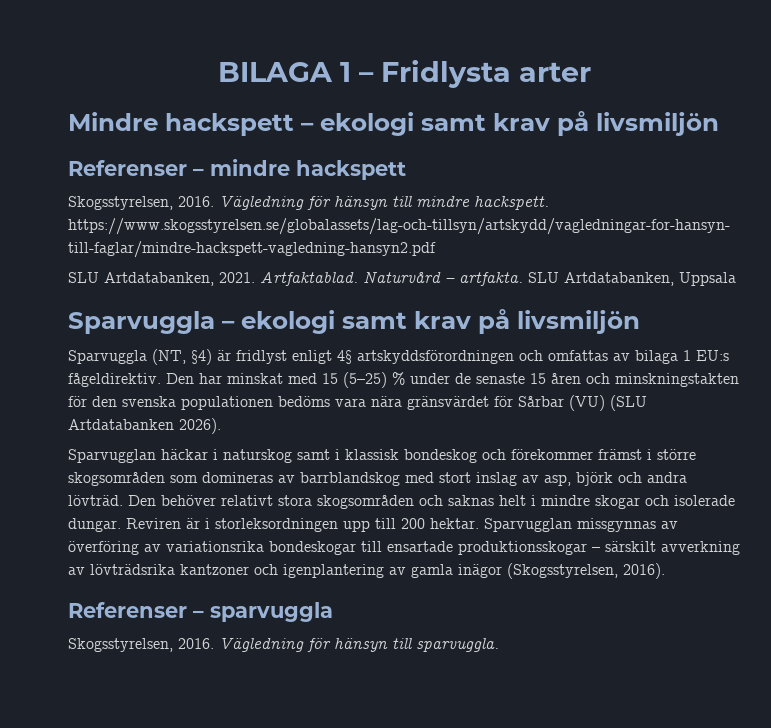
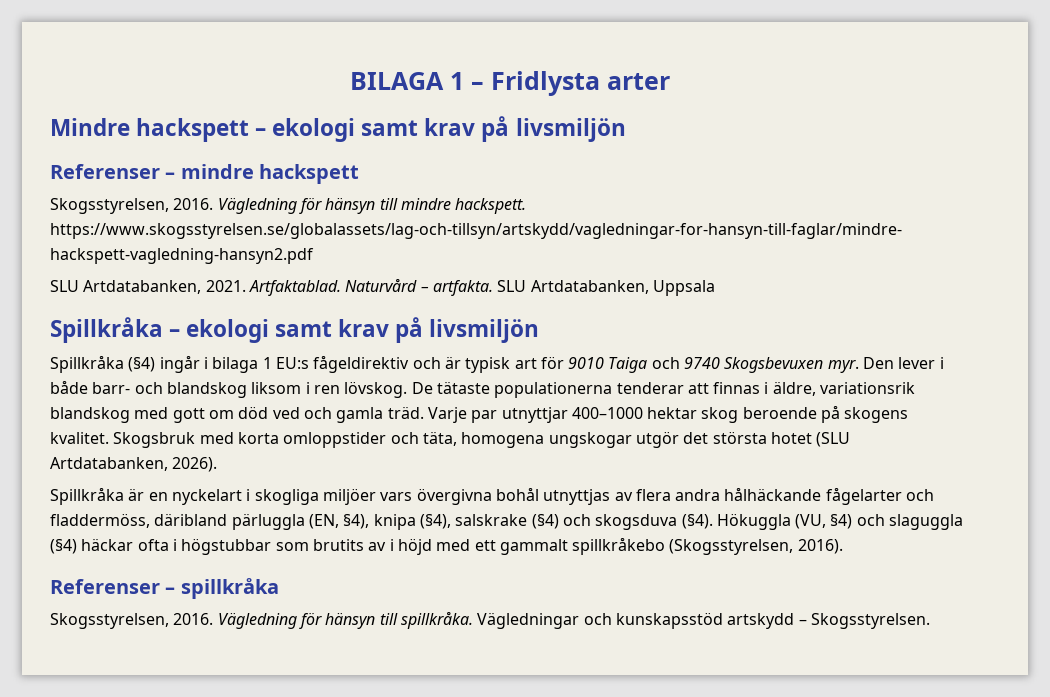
[68,309,640,334] [68,349,729,365] [68,372,739,388] [68,395,647,411] [68,418,221,434] [68,449,696,463] [68,472,687,486] [68,495,735,509] [68,518,678,532] [68,541,740,555] [68,564,502,578] Sparvuggla – ekologi samt krav på livsmiljön // Sparvuggla (NT, §4) är fridlyst enligt 4§ artskyddsförordningen och omfattas av bilaga 1 EU:s fågeldirektiv. Den har minskat med 15 (5–25) % under de senaste 15 åren och minskningstakten för den svenska populationen bedöms vara nära gränsvärdet för Sårbar (VU) (SLU Artdatabanken 2026). // Sparvugglan häckar i naturskog samt i klassisk bondeskog och förekommer främst i större skogsområden som domineras av barrblandskog med stort inslag av asp, björk och andra lövträd. Den behöver relativt stora skogsområden och saknas helt i mindre skogar och isolerade dungar. Reviren är i storleksordningen upp till 200 hektar. Sparvugglan missgynnas av överföring av variationsrika bondeskogar till ensartade produktionsskogar – särskilt avverkning av lövträdsrika kantzoner och igenplantering av gamla inägor -> [50,317,540,343] [50,355,944,373] [50,380,916,398] [50,405,909,423] [50,431,851,448] [50,457,218,472] [50,487,935,505] [50,513,964,530] [50,537,666,555] Spillkråka – ekologi samt krav på livsmiljön // Spillkråka (§4) ingår i bilaga 1 EU:s fågeldirektiv och är typisk art för 9010 Taiga och 9740 Skogsbevuxen myr. Den lever i både barr- och blandskog liksom i ren lövskog. De tätaste populationerna tenderar att finnas i äldre, variationsrik blandskog med gott om död ved och gamla träd. Varje par utnyttjar 400–1000 hektar skog beroende på skogens kvalitet. Skogsbruk med korta omloppstider och täta, homogena ungskogar utgör det största hotet (SLU Artdatabanken, 2026). // Spillkråka är en nyckelart i skogliga miljöer vars övergivna bohål utnyttjas av flera andra hålhäckande fågelarter och fladdermöss, däribland pärluggla (EN, §4), knipa (§4), salskrake (§4) och skogsduva (§4). Hökuggla (VU, §4) och slaguggla (§4) häckar ofta i högstubbar som brutits av i höjd med ett gammalt spillkråkebo
[210,602,333,622] [68,637,499,652] sparvuggla // Skogsstyrelsen, 2016. Vägledning för hänsyn till sparvuggla. -> [180,578,279,599] [50,611,930,629] spillkråka // Skogsstyrelsen, 2016. Vägledning för hänsyn till spillkråka. Vägledningar och kunskapsstöd artskydd – Skogsstyrelsen.

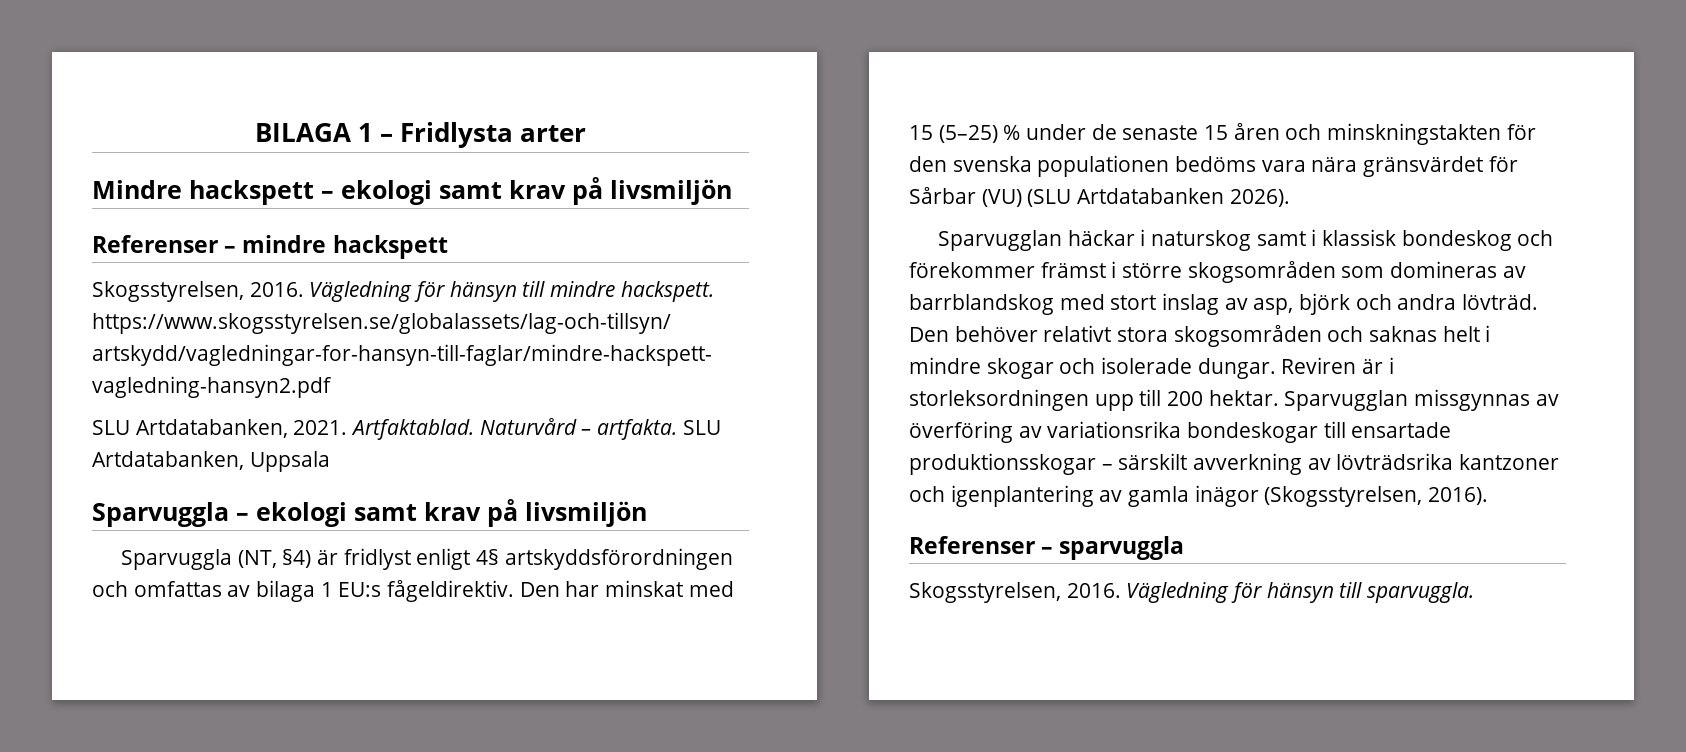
[50,317,540,343] [50,355,944,373] [50,380,916,398] [50,405,909,423] [50,431,851,448] [50,457,218,472] [50,487,935,505] [50,513,964,530] [50,537,666,555] Spillkråka – ekologi samt krav på livsmiljön // Spillkråka (§4) ingår i bilaga 1 EU:s fågeldirektiv och är typisk art för 9010 Taiga och 9740 Skogsbevuxen myr. Den lever i både barr- och blandskog liksom i ren lövskog. De tätaste populationerna tenderar att finnas i äldre, variationsrik blandskog med gott om död ved och gamla träd. Varje par utnyttjar 400–1000 hektar skog beroende på skogens kvalitet. Skogsbruk med korta omloppstider och täta, homogena ungskogar utgör det största hotet (SLU Artdatabanken, 2026). // Spillkråka är en nyckelart i skogliga miljöer vars övergivna bohål utnyttjas av flera andra hålhäckande fågelarter och fladdermöss, däribland pärluggla (EN, §4), knipa (§4), salskrake (§4) och skogsduva (§4). Hökuggla (VU, §4) och slaguggla (§4) häckar ofta i högstubbar som brutits av i höjd med ett gammalt spillkråkebo -> [92,499,647,527] [120,548,733,570] [92,580,734,602] [909,123,1536,145] [909,155,1518,177] [909,187,1290,207] [937,229,1554,251] [909,261,1526,283] [909,293,1539,315] [909,325,1491,347] [909,357,1394,379] [909,389,1559,411] [909,421,1452,443] [909,453,1560,475] [909,485,1259,507] Sparvuggla – ekologi samt krav på livsmiljön // Sparvuggla (NT, §4) är fridlyst enligt 4§ artskyddsförordningen och omfattas av bilaga 1 EU:s fågeldirektiv. Den har minskat med 15 (5–25) % under de senaste 15 åren och minskningstakten för den svenska populationen bedöms vara nära gränsvärdet för Sårbar (VU) (SLU Artdatabanken 2026). // Sparvugglan häckar i naturskog samt i klassisk bondeskog och förekommer främst i större skogsområden som domineras av barrblandskog med stort inslag av asp, björk och andra lövträd. Den behöver relativt stora skogsområden och saknas helt i mindre skogar och isolerade dungar. Reviren är i storleksordningen upp till 200 hektar. Sparvugglan missgynnas av överföring av variationsrika bondeskogar till ensartade produktionsskogar – särskilt avverkning av lövträdsrika kantzoner och igenplantering av gamla inägor
[180,578,279,599] [50,611,930,629] spillkråka // Skogsstyrelsen, 2016. Vägledning för hänsyn till spillkråka. Vägledningar och kunskapsstöd artskydd – Skogsstyrelsen. -> [1059,536,1185,560] [909,582,1475,603] sparvuggla // Skogsstyrelsen, 2016. Vägledning för hänsyn till sparvuggla.

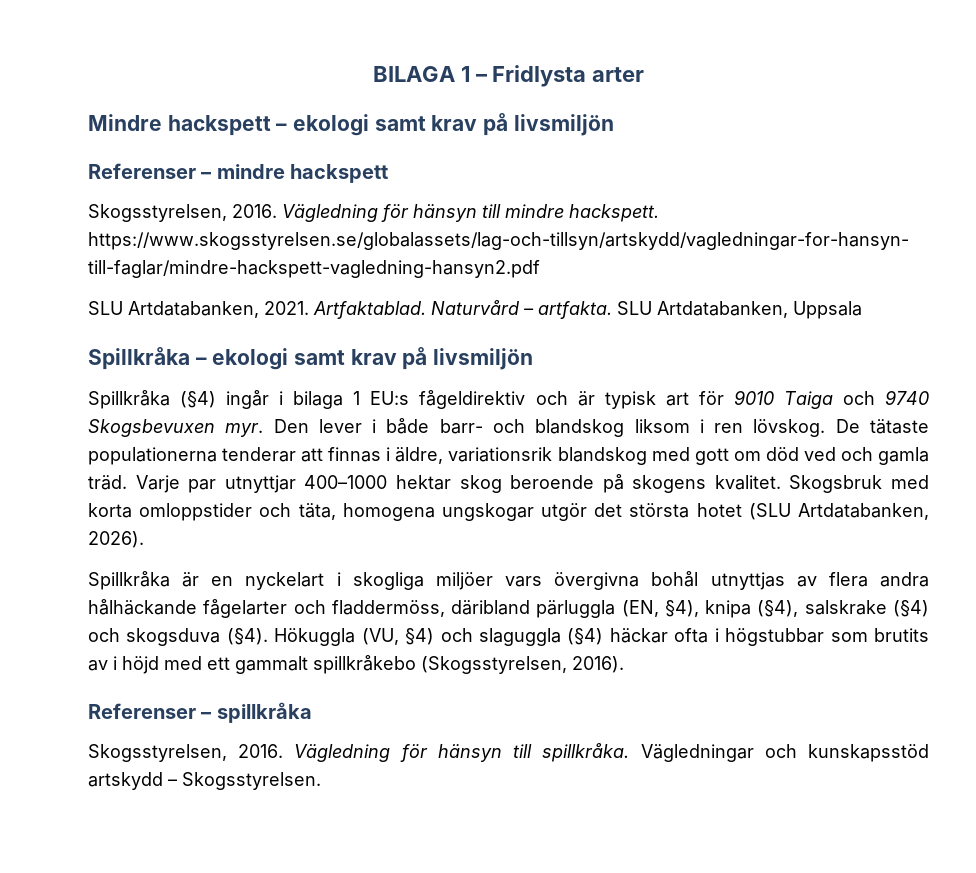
[92,499,647,527] [120,548,733,570] [92,580,734,602] [909,123,1536,145] [909,155,1518,177] [909,187,1290,207] [937,229,1554,251] [909,261,1526,283] [909,293,1539,315] [909,325,1491,347] [909,357,1394,379] [909,389,1559,411] [909,421,1452,443] [909,453,1560,475] [909,485,1259,507] Sparvuggla – ekologi samt krav på livsmiljön // Sparvuggla (NT, §4) är fridlyst enligt 4§ artskyddsförordningen och omfattas av bilaga 1 EU:s fågeldirektiv. Den har minskat med 15 (5–25) % under de senaste 15 åren och minskningstakten för den svenska populationen bedöms vara nära gränsvärdet för Sårbar (VU) (SLU Artdatabanken 2026). // Sparvugglan häckar i naturskog samt i klassisk bondeskog och förekommer främst i större skogsområden som domineras av barrblandskog med stort inslag av asp, björk och andra lövträd. Den behöver relativt stora skogsområden och saknas helt i mindre skogar och isolerade dungar. Reviren är i storleksordningen upp till 200 hektar. Sparvugglan missgynnas av överföring av variationsrika bondeskogar till ensartade produktionsskogar – särskilt avverkning av lövträdsrika kantzoner och igenplantering av gamla inägor -> [88,347,534,370] [88,390,930,409] [88,418,930,437] [88,447,929,465] [88,474,930,493] [88,503,929,521] [88,531,144,548] [88,571,930,590] [88,599,929,618] [88,628,930,646] [88,655,416,674] Spillkråka – ekologi samt krav på livsmiljön // Spillkråka (§4) ingår i bilaga 1 EU:s fågeldirektiv och är typisk art för 9010 Taiga och 9740 Skogsbevuxen myr. Den lever i både barr- och blandskog liksom i ren lövskog. De tätaste populationerna tenderar att finnas i äldre, variationsrik blandskog med gott om död ved och gamla träd. Varje par utnyttjar 400–1000 hektar skog beroende på skogens kvalitet. Skogsbruk med korta omloppstider och täta, homogena ungskogar utgör det största hotet (SLU Artdatabanken, 2026). // Spillkråka är en nyckelart i skogliga miljöer vars övergivna bohål utnyttjas av flera andra hålhäckande fågelarter och fladdermöss, däribland pärluggla (EN, §4), knipa (§4), salskrake (§4) och skogsduva (§4). Hökuggla (VU, §4) och slaguggla (§4) häckar ofta i högstubbar som brutits av i höjd med ett gammalt spillkråkebo
[1059,536,1185,560] [909,582,1475,603] sparvuggla // Skogsstyrelsen, 2016. Vägledning för hänsyn till sparvuggla. -> [216,702,312,723] [88,743,929,762] [88,772,321,790] spillkråka // Skogsstyrelsen, 2016. Vägledning för hänsyn till spillkråka. Vägledningar och kunskapsstöd artskydd – Skogsstyrelsen.

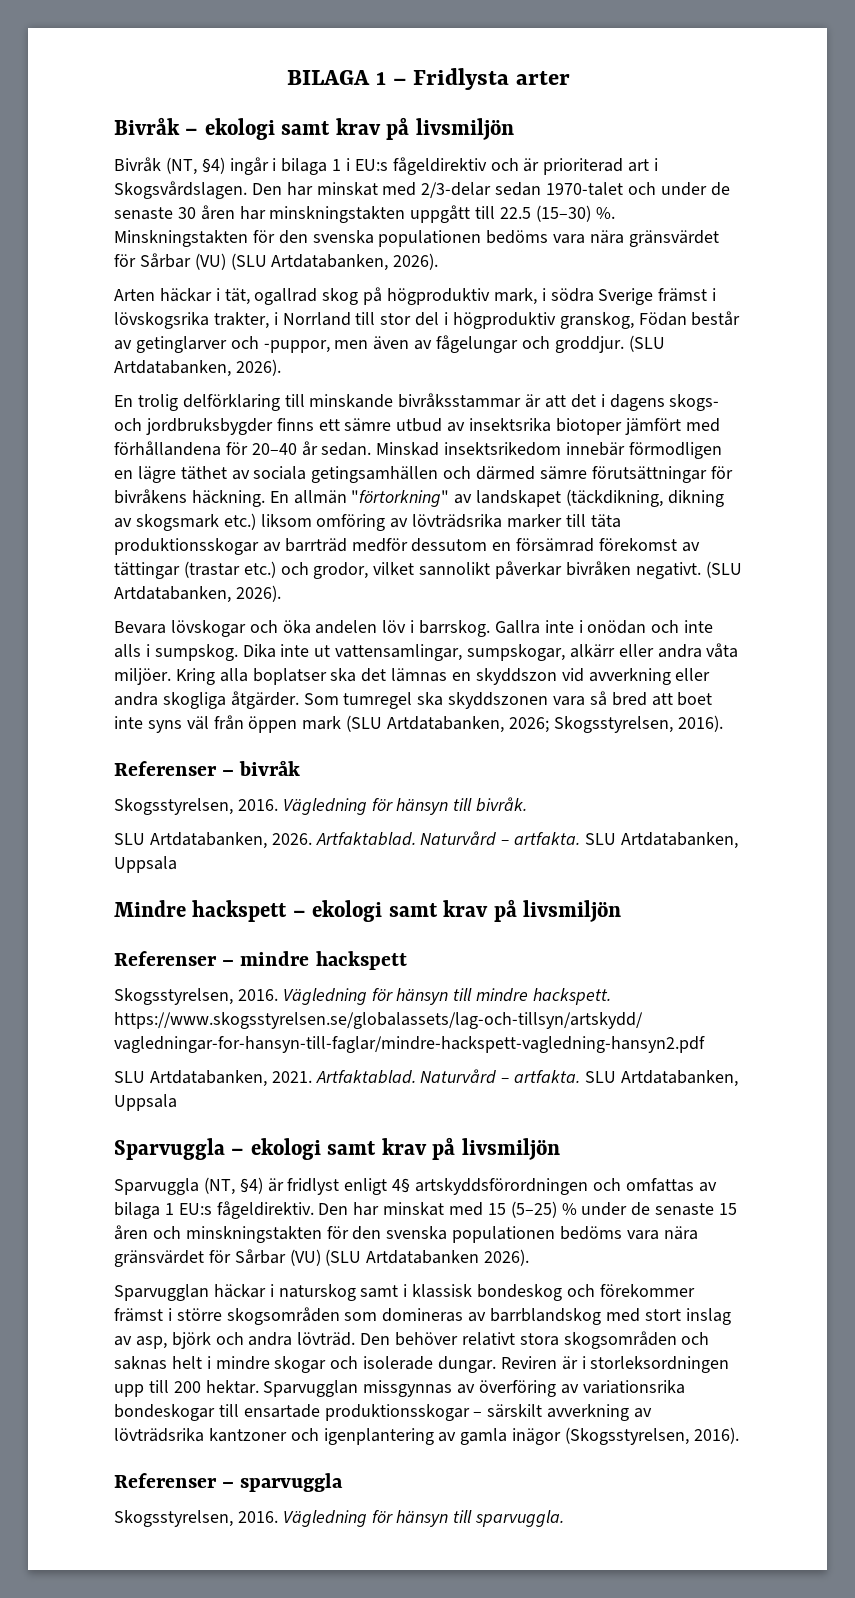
(645, 74) none -> [114,117,514,140] [114,157,659,175] [114,181,730,199] [114,205,615,223] [114,230,719,247] [114,253,439,271] [114,287,717,305] [114,311,741,329] [114,335,665,353] [114,359,281,377] [114,393,720,411] [114,418,720,435] [114,441,722,459] [114,466,733,483] [114,489,724,507] [114,513,621,531] [114,538,700,555] [114,561,742,579] [114,585,281,603] [114,620,714,637] [114,643,739,661] [114,668,711,685] [114,691,713,709] [114,715,723,733] [114,760,301,776] [114,797,528,815] [114,831,738,849] [114,856,177,873] // Bivråk – ekologi samt krav på livsmiljön // Bivråk (NT, §4) ingår i bilaga 1 i EU:s fågeldirektiv och är prioriterad art i Skogsvårdslagen. Den har minskat med 2/3-delar sedan 1970-talet och under de senaste 30 åren har minskningstakten uppgått till 22.5 (15–30) %. Minskningstakten för den svenska populationen bedöms vara nära gränsvärdet för Sårbar (VU) (SLU Artdatabanken, 2026). // Arten häckar i tät, ogallrad skog på högproduktiv mark, i södra Sverige främst i lövskogsrika trakter, i Norrland till stor del i högproduktiv granskog, Födan består av getinglarver och -puppor, men även av fågelungar och groddjur. (SLU Artdatabanken, 2026). // En trolig delförklaring till minskande bivråksstammar är att det i dagens skogs- och jordbruksbygder finns ett sämre utbud av insektsrika biotoper jämfört med förhållandena för 20–40 år sedan. Minskad insektsrikedom innebär förmodligen en lägre täthet av sociala getingsamhällen och därmed sämre förutsättningar för bivråkens häckning. En allmän "förtorkning" av landskapet (täckdikning, dikning av skogsmark etc.) liksom omföring av lövträdsrika marker till täta produktionsskogar av barrträd medför dessutom en försämrad förekomst av tättingar (trastar etc.) och grodor, vilket sannolikt påverkar bivråken negativt. (SLU Artdatabanken, 2026). // Bevara lövskogar och öka andelen löv i barrskog. Gallra inte i onödan och inte alls i sumpskog. Dika inte ut vattensamlingar, sumpskogar, alkärr eller andra våta miljöer. Kring alla boplatser ska det lämnas en skyddszon vid avverkning eller andra skogliga åtgärder. Som tumregel ska skyddszonen vara så bred att boet inte syns väl från öppen mark (SLU Artdatabanken, 2026; Skogsstyrelsen, 2016). // Referenser – bivråk // Skogsstyrelsen, 2016. Vägledning för hänsyn till bivråk. // SLU Artdatabanken, 2026. Artfaktablad. Naturvård – artfakta. SLU Artdatabanken, Uppsala
[88,347,534,370] [88,390,930,409] [88,418,930,437] [88,447,929,465] [88,474,930,493] [88,503,929,521] [88,531,144,548] [88,571,930,590] [88,599,929,618] [88,628,930,646] [88,655,416,674] Spillkråka – ekologi samt krav på livsmiljön // Spillkråka (§4) ingår i bilaga 1 EU:s fågeldirektiv och är typisk art för 9010 Taiga och 9740 Skogsbevuxen myr. Den lever i både barr- och blandskog liksom i ren lövskog. De tätaste populationerna tenderar att finnas i äldre, variationsrik blandskog med gott om död ved och gamla träd. Varje par utnyttjar 400–1000 hektar skog beroende på skogens kvalitet. Skogsbruk med korta omloppstider och täta, homogena ungskogar utgör det största hotet (SLU Artdatabanken, 2026). // Spillkråka är en nyckelart i skogliga miljöer vars övergivna bohål utnyttjas av flera andra hålhäckande fågelarter och fladdermöss, däribland pärluggla (EN, §4), knipa (§4), salskrake (§4) och skogsduva (§4). Hökuggla (VU, §4) och slaguggla (§4) häckar ofta i högstubbar som brutits av i höjd med ett gammalt spillkråkebo -> [114,1137,560,1160] [114,1177,717,1195] [114,1201,738,1219] [114,1225,698,1243] [114,1249,530,1267] [114,1284,695,1301] [114,1307,731,1325] [114,1331,710,1349] [114,1356,730,1373] [114,1380,685,1397] [114,1404,653,1421] [114,1428,562,1445] Sparvuggla – ekologi samt krav på livsmiljön // Sparvuggla (NT, §4) är fridlyst enligt 4§ artskyddsförordningen och omfattas av bilaga 1 EU:s fågeldirektiv. Den har minskat med 15 (5–25) % under de senaste 15 åren och minskningstakten för den svenska populationen bedöms vara nära gränsvärdet för Sårbar (VU) (SLU Artdatabanken 2026). // Sparvugglan häckar i naturskog samt i klassisk bondeskog och förekommer främst i större skogsområden som domineras av barrblandskog med stort inslag av asp, björk och andra lövträd. Den behöver relativt stora skogsområden och saknas helt i mindre skogar och isolerade dungar. Reviren är i storleksordningen upp till 200 hektar. Sparvugglan missgynnas av överföring av variationsrika bondeskogar till ensartade produktionsskogar – särskilt avverkning av lövträdsrika kantzoner och igenplantering av gamla inägor
[216,702,312,723] [88,743,929,762] [88,772,321,790] spillkråka // Skogsstyrelsen, 2016. Vägledning för hänsyn till spillkråka. Vägledningar och kunskapsstöd artskydd – Skogsstyrelsen. -> [240,1473,344,1492] [114,1510,565,1527] sparvuggla // Skogsstyrelsen, 2016. Vägledning för hänsyn till sparvuggla.

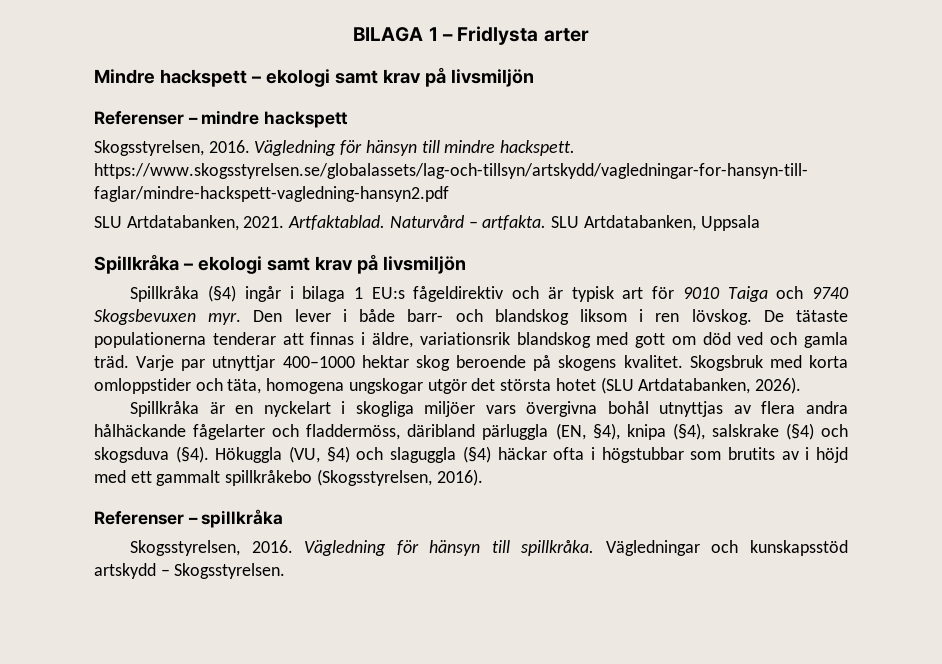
[114,117,514,140] [114,157,659,175] [114,181,730,199] [114,205,615,223] [114,230,719,247] [114,253,439,271] [114,287,717,305] [114,311,741,329] [114,335,665,353] [114,359,281,377] [114,393,720,411] [114,418,720,435] [114,441,722,459] [114,466,733,483] [114,489,724,507] [114,513,621,531] [114,538,700,555] [114,561,742,579] [114,585,281,603] [114,620,714,637] [114,643,739,661] [114,668,711,685] [114,691,713,709] [114,715,723,733] [114,760,301,776] [114,797,528,815] [114,831,738,849] [114,856,177,873] // Bivråk – ekologi samt krav på livsmiljön // Bivråk (NT, §4) ingår i bilaga 1 i EU:s fågeldirektiv och är prioriterad art i Skogsvårdslagen. Den har minskat med 2/3-delar sedan 1970-talet och under de senaste 30 åren har minskningstakten uppgått till 22.5 (15–30) %. Minskningstakten för den svenska populationen bedöms vara nära gränsvärdet för Sårbar (VU) (SLU Artdatabanken, 2026). // Arten häckar i tät, ogallrad skog på högproduktiv mark, i södra Sverige främst i lövskogsrika trakter, i Norrland till stor del i högproduktiv granskog, Födan består av getinglarver och -puppor, men även av fågelungar och groddjur. (SLU Artdatabanken, 2026). // En trolig delförklaring till minskande bivråksstammar är att det i dagens skogs- och jordbruksbygder finns ett sämre utbud av insektsrika biotoper jämfört med förhållandena för 20–40 år sedan. Minskad insektsrikedom innebär förmodligen en lägre täthet av sociala getingsamhällen och därmed sämre förutsättningar för bivråkens häckning. En allmän "förtorkning" av landskapet (täckdikning, dikning av skogsmark etc.) liksom omföring av lövträdsrika marker till täta produktionsskogar av barrträd medför dessutom en försämrad förekomst av tättingar (trastar etc.) och grodor, vilket sannolikt påverkar bivråken negativt. (SLU Artdatabanken, 2026). // Bevara lövskogar och öka andelen löv i barrskog. Gallra inte i onödan och inte alls i sumpskog. Dika inte ut vattensamlingar, sumpskogar, alkärr eller andra våta miljöer. Kring alla boplatser ska det lämnas en skyddszon vid avverkning eller andra skogliga åtgärder. Som tumregel ska skyddszonen vara så bred att boet inte syns väl från öppen mark (SLU Artdatabanken, 2026; Skogsstyrelsen, 2016). // Referenser – bivråk // Skogsstyrelsen, 2016. Vägledning för hänsyn till bivråk. // SLU Artdatabanken, 2026. Artfaktablad. Naturvård – artfakta. SLU Artdatabanken, Uppsala -> (589, 35) none
[114,1137,560,1160] [114,1177,717,1195] [114,1201,738,1219] [114,1225,698,1243] [114,1249,530,1267] [114,1284,695,1301] [114,1307,731,1325] [114,1331,710,1349] [114,1356,730,1373] [114,1380,685,1397] [114,1404,653,1421] [114,1428,562,1445] Sparvuggla – ekologi samt krav på livsmiljön // Sparvuggla (NT, §4) är fridlyst enligt 4§ artskyddsförordningen och omfattas av bilaga 1 EU:s fågeldirektiv. Den har minskat med 15 (5–25) % under de senaste 15 åren och minskningstakten för den svenska populationen bedöms vara nära gränsvärdet för Sårbar (VU) (SLU Artdatabanken 2026). // Sparvugglan häckar i naturskog samt i klassisk bondeskog och förekommer främst i större skogsområden som domineras av barrblandskog med stort inslag av asp, björk och andra lövträd. Den behöver relativt stora skogsområden och saknas helt i mindre skogar och isolerade dungar. Reviren är i storleksordningen upp till 200 hektar. Sparvugglan missgynnas av överföring av variationsrika bondeskogar till ensartade produktionsskogar – särskilt avverkning av lövträdsrika kantzoner och igenplantering av gamla inägor -> [94,254,466,274] [130,285,849,302] [94,309,848,325] [94,332,849,348] [94,355,848,371] [94,377,801,394] [130,401,849,417] [94,423,849,440] [94,446,848,463] [94,470,313,486] Spillkråka – ekologi samt krav på livsmiljön // Spillkråka (§4) ingår i bilaga 1 EU:s fågeldirektiv och är typisk art för 9010 Taiga och 9740 Skogsbevuxen myr. Den lever i både barr- och blandskog liksom i ren lövskog. De tätaste populationerna tenderar att finnas i äldre, variationsrik blandskog med gott om död ved och gamla träd. Varje par utnyttjar 400–1000 hektar skog beroende på skogens kvalitet. Skogsbruk med korta omloppstider och täta, homogena ungskogar utgör det största hotet (SLU Artdatabanken, 2026). // Spillkråka är en nyckelart i skogliga miljöer vars övergivna bohål utnyttjas av flera andra hålhäckande fågelarter och fladdermöss, däribland pärluggla (EN, §4), knipa (§4), salskrake (§4) och skogsduva (§4). Hökuggla (VU, §4) och slaguggla (§4) häckar ofta i högstubbar som brutits av i höjd med ett gammalt spillkråkebo
[240,1473,344,1492] [114,1510,565,1527] sparvuggla // Skogsstyrelsen, 2016. Vägledning för hänsyn till sparvuggla. -> [201,509,284,528] [130,540,848,556] [94,563,286,579] spillkråka // Skogsstyrelsen, 2016. Vägledning för hänsyn till spillkråka. Vägledningar och kunskapsstöd artskydd – Skogsstyrelsen.

